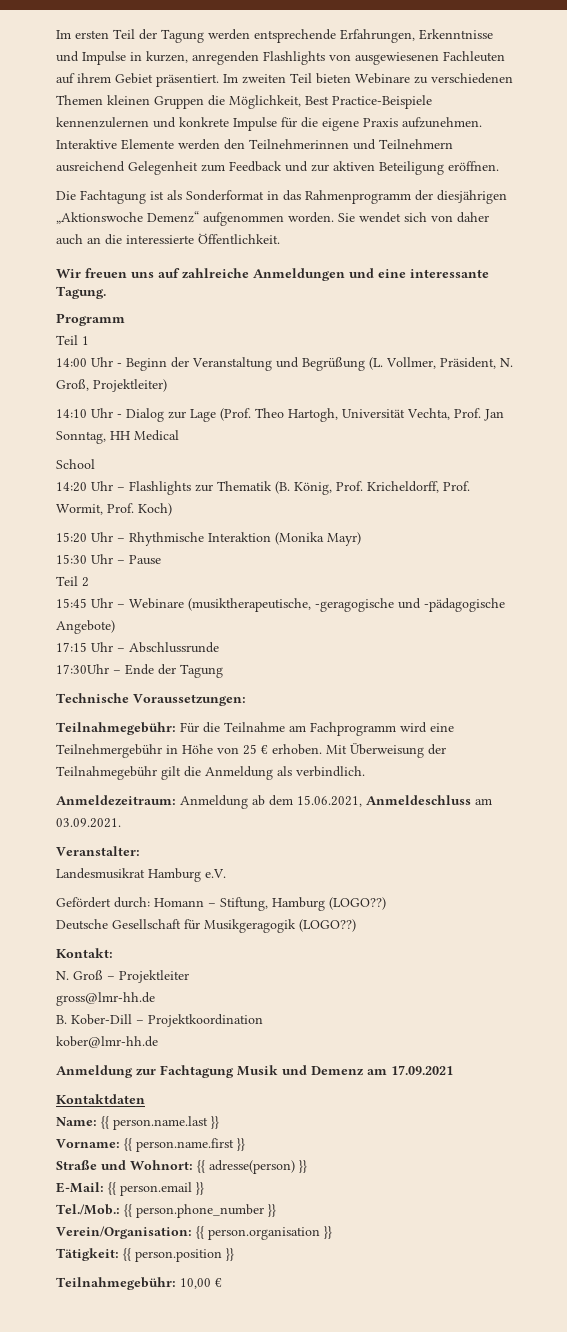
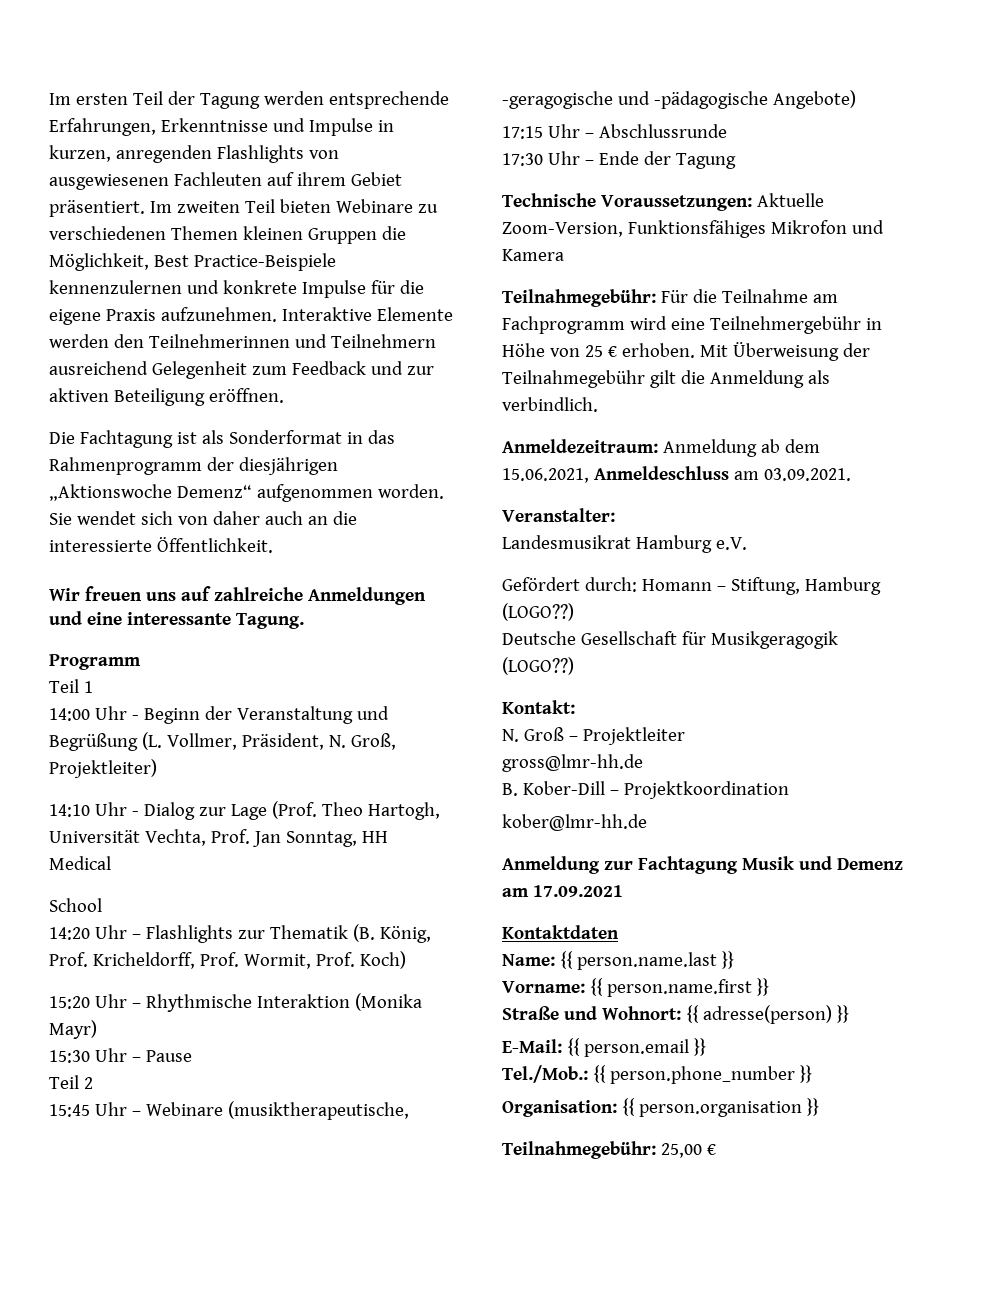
[56,664,109,674] 17:30Uhr -> [502,151,580,166] 17:30 Uhr
(246, 700) none -> [756,193,824,207] [502,220,884,238] [502,249,564,261] Aktuelle Zoom-Version, Funktionsfähiges Mikrofon und Kamera
[56,1226,192,1239] Verein/Organisation: -> [502,1100,617,1117] Organisation:
[56,1248,234,1262] [56,1277,211,1290] // Tätigkeit: {{ person.position }} // Teilnahmegebühr: 10,00 -> [502,1141,702,1159] // Teilnahmegebühr: 25,00

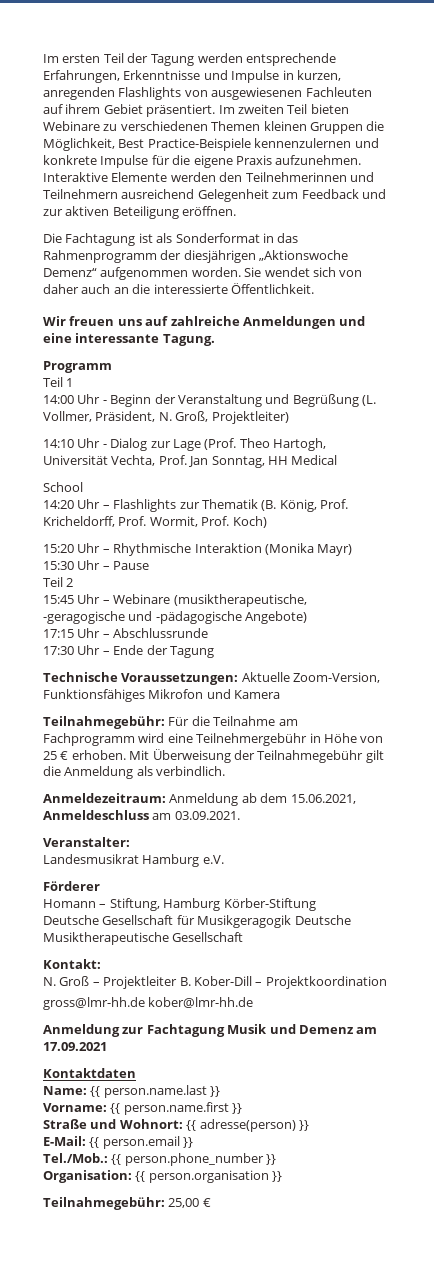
[502,577,637,592] Gefördert durch: -> [43,881,100,891] Förderer //
[502,603,574,621] (LOGO??) -> [223,898,316,911] Körber-Stiftung
[502,657,574,675] (LOGO??) -> [294,915,351,925] [43,932,244,945] Deutsche Musiktherapeutische Gesellschaft
[502,754,643,772] // gross@lmr-hh.de // -> (178, 982) none
(789, 790) none -> [43,997,145,1010] gross@lmr-hh.de

